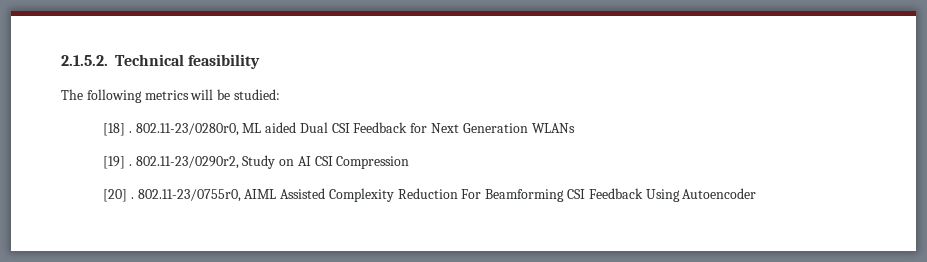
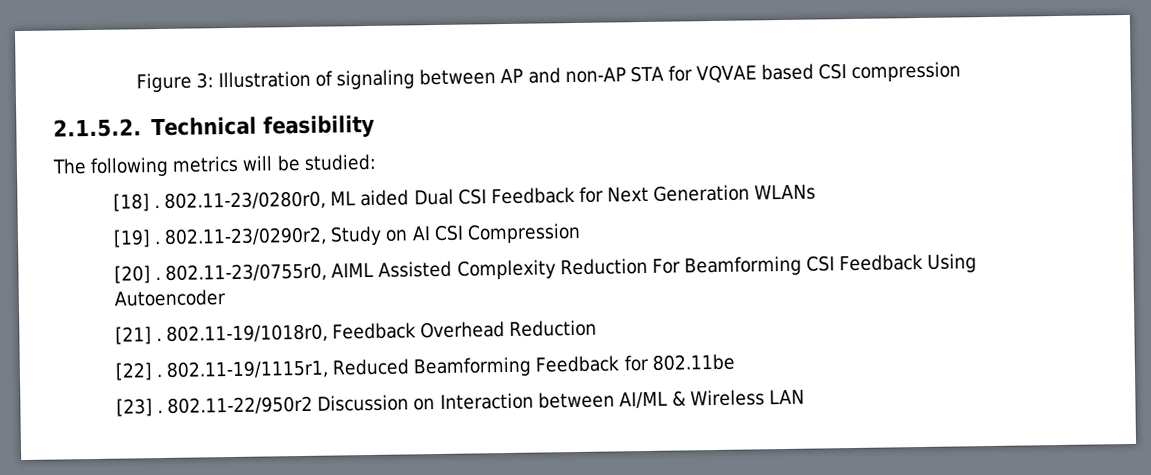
(61, 60) none -> [135,61,962,93] Figure 3: Illustration of signaling between AP and non-AP STA for VQVAE based CSI compression //
(757, 193) none -> [114,319,598,345] [114,353,735,381] [115,389,806,417] // [21] . 802.11-19/1018r0, Feedback Overhead Reduction // [22] . 802.11-19/1115r1, Reduced Beamforming Feedback for 802.11be // [23] . 802.11-22/950r2 Discussion on Interaction between AI/ML & Wireless LAN

